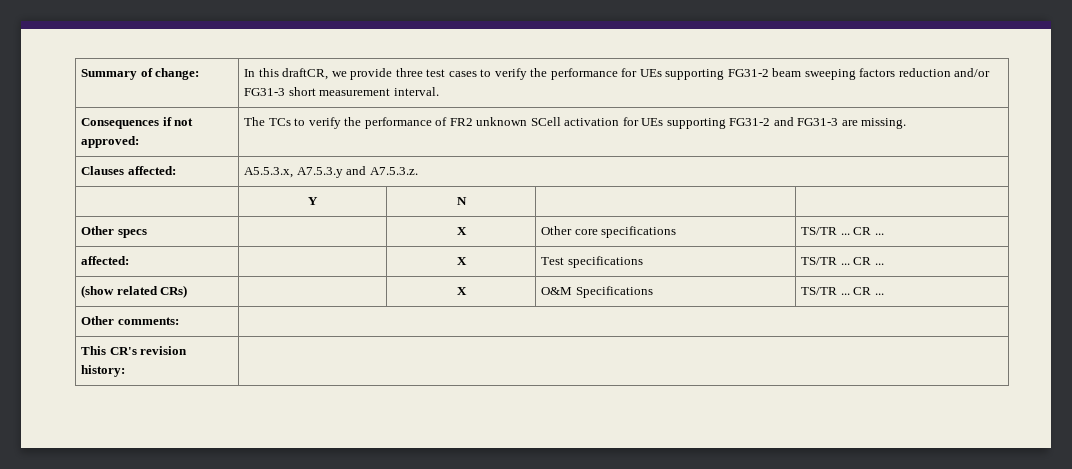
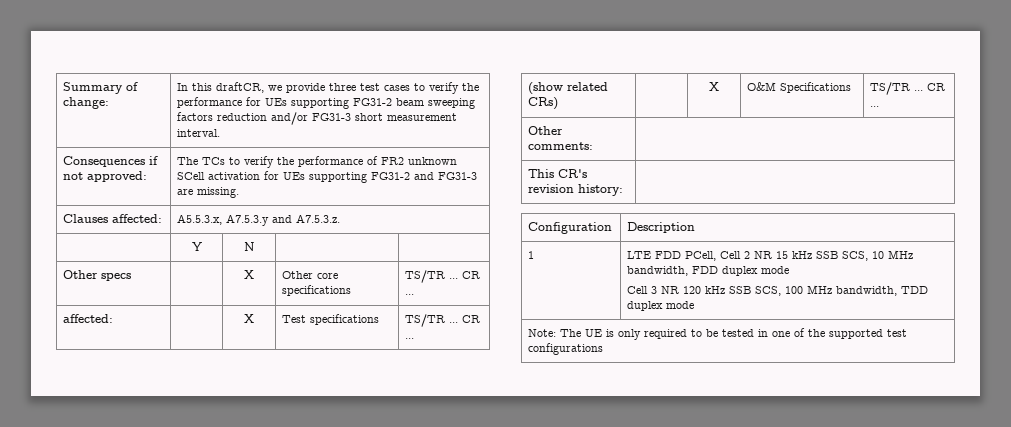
(126, 371) none -> [528,222,613,234] [627,222,696,233] [528,251,535,259] [627,250,914,261] [627,266,790,276] [627,285,929,296] [627,301,695,311] [528,328,908,340] [528,343,604,355] // Configuration | Description // 1 | LTE FDD PCell, Cell 2 NR 15 kHz SSB SCS, 10 MHz bandwidth, FDD duplex mode // Cell 3 NR 120 kHz SSB SCS, 100 MHz bandwidth, TDD duplex mode // Note: The UE is only required to be tested in one of the supported test configurations

